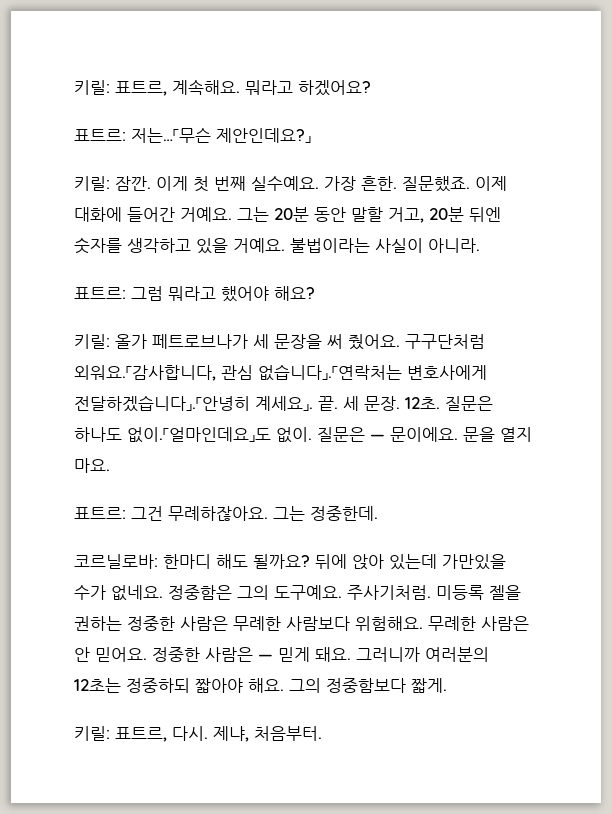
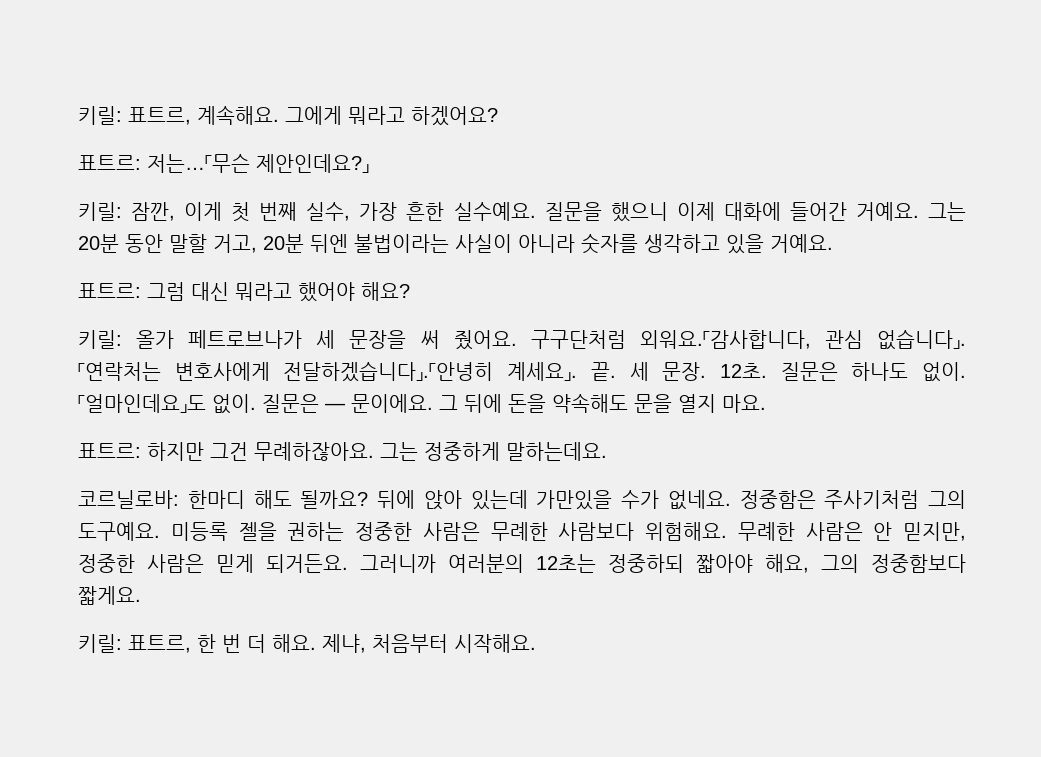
(240, 87) none -> [285,106,342,125] 그에게
[115,176,151,191] 잠깐. -> [131,202,176,221] 잠깐,
[251,176,470,192] 실수예요. 가장 흔한. 질문했죠. -> [306,202,668,222] 실수, 가장 흔한 실수예요. 질문을 했으니
(501, 214) none -> [354,234,575,253] 불법이라는 사실이 아니라
[290,238,480,253] 불법이라는 사실이 아니라. -> (833, 243) none
(163, 293) none -> [191,282,229,301] 대신
(458, 434) none -> [439,393,628,413] 그 뒤에 돈을 약속해도
(126, 513) none -> [147,442,204,461] 하지만
[310,506,378,521] 정중한데. -> [424,442,607,461] 정중하게 말하는데요.
(232, 592) none -> [824,490,920,509] 주사기처럼
[347,585,431,600] 주사기처럼. -> (160, 531) none
[95,647,351,662] 믿어요. 정중한 사람은 — 믿게 돼요. -> [903,522,966,541] [78,554,348,573] 믿지만, 정중한 사람은 믿게 되거든요.
[248,678,284,693] 해요. -> [765,554,809,573] 해요,
[411,678,447,693] [74,726,322,742] 짧게. // 키릴: 표트르, 다시. 제냐, 처음부터. -> [78,586,141,605] [78,634,536,653] 짧게요. // 키릴: 표트르, 한 번 더 해요. 제냐, 처음부터 시작해요.

